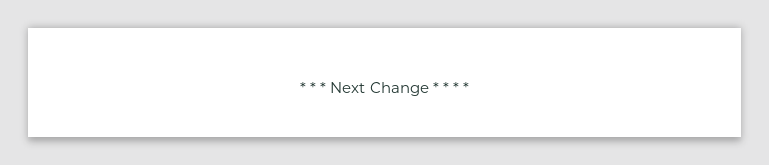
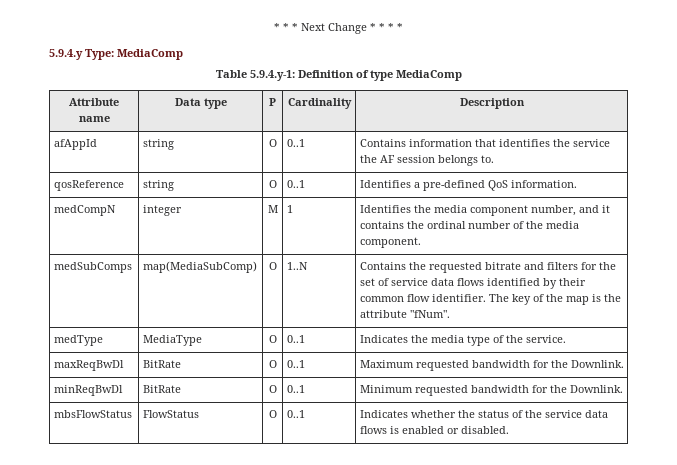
(469, 87) none -> [49,49,183,60] [215,70,462,81] [69,98,119,106] [78,116,110,122] [174,98,227,109] [269,98,276,106] [287,98,352,109] [459,98,525,109] [53,139,97,150] [142,139,174,150] [268,139,277,147] [286,139,305,147] [359,139,610,147] [359,155,494,166] [53,180,124,191] [142,180,174,191] [268,180,277,188] [286,180,305,188] [359,180,577,191] [53,205,116,216] [142,205,182,216] [267,205,278,213] [286,205,293,213] [359,205,610,216] [359,221,579,229] [359,237,421,248] [53,262,132,273] [142,261,257,273] [268,262,277,270] [286,262,308,270] [359,262,616,273] [359,278,586,289] [359,294,621,305] [359,310,450,318] [53,335,103,346] [142,335,202,346] [268,335,277,343] [286,335,305,343] [359,335,566,346] [53,360,124,371] [142,360,181,368] [268,360,277,368] [286,360,305,368] [359,360,624,371] [53,385,123,396] [142,385,181,393] [268,385,277,393] [286,385,305,393] [359,385,623,396] [53,410,132,418] [142,410,199,418] [268,410,277,418] [286,410,305,418] [359,410,608,418] [359,426,509,434] // 5.9.4.y Type: MediaComp // Table 5.9.4.y-1: Definition of type MediaComp // Attribute name | Data type | P | Cardinality | Description // afAppId | string | O | 0..1 | Contains information that identifies the service the AF session belongs to. // qosReference | string | O | 0..1 | Identifies a pre-defined QoS information. // medCompN | integer | M | 1 | Identifies the media component number, and it contains the ordinal number of the media component. // medSubComps | map(MediaSubComp) | O | 1..N | Contains the requested bitrate and filters for the set of service data flows identified by their common flow identifier. The key of the map is the attribute "fNum". // medType | MediaType | O | 0..1 | Indicates the media type of the service. // maxReqBwDl | BitRate | O | 0..1 | Maximum requested bandwidth for the Downlink. // minReqBwDl | BitRate | O | 0..1 | Minimum requested bandwidth for the Downlink. // mbsFlowStatus | FlowStatus | O | 0..1 | Indicates whether the status of the service data flows is enabled or disabled.

